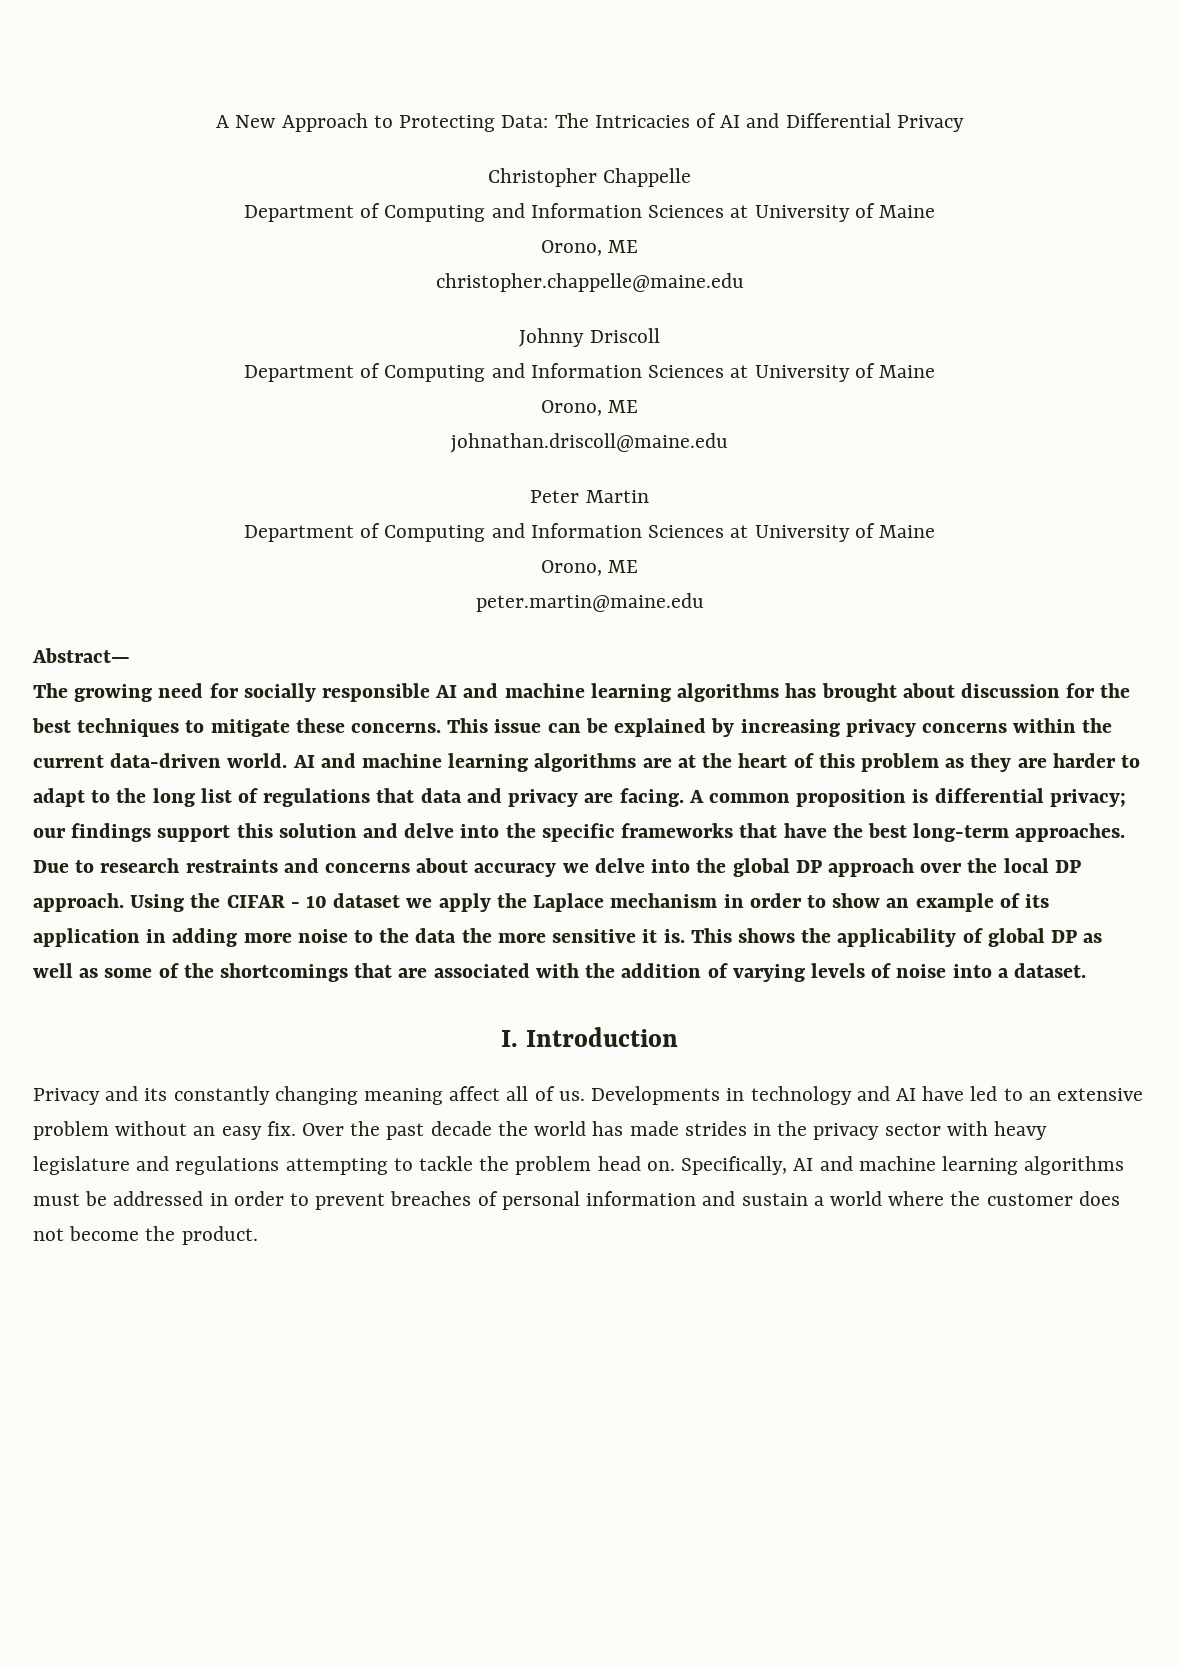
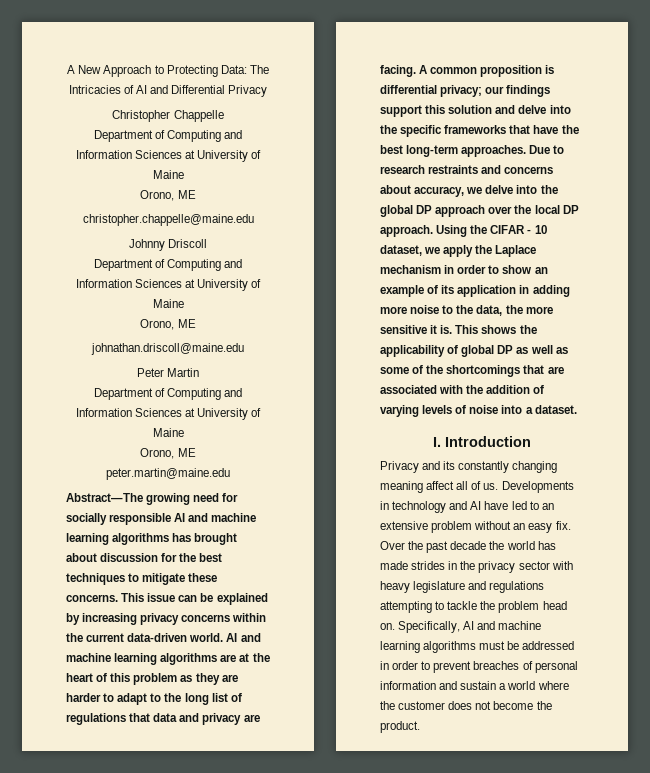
[32,648,130,663] [33,683,68,698] Abstract— // The -> [66,493,143,502] Abstract—The
[474,863,557,877] accuracy -> [414,186,465,197] accuracy,
[333,893,401,908] dataset -> [380,245,422,256] dataset,
[415,928,457,943] data -> [476,305,503,316] data,

